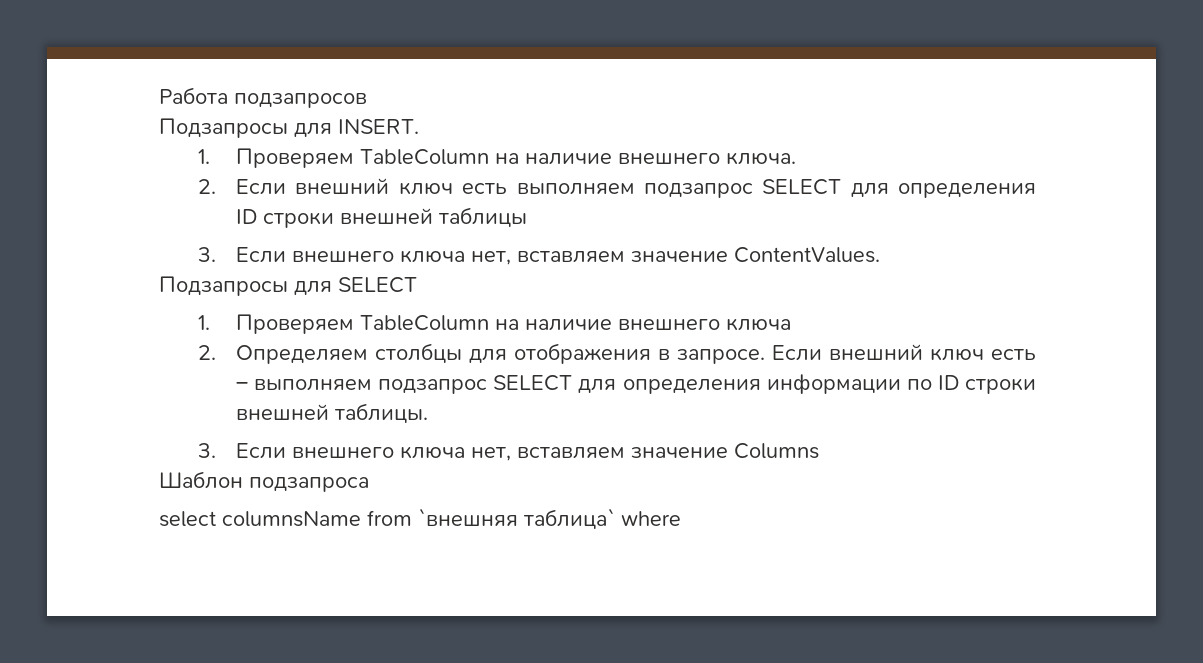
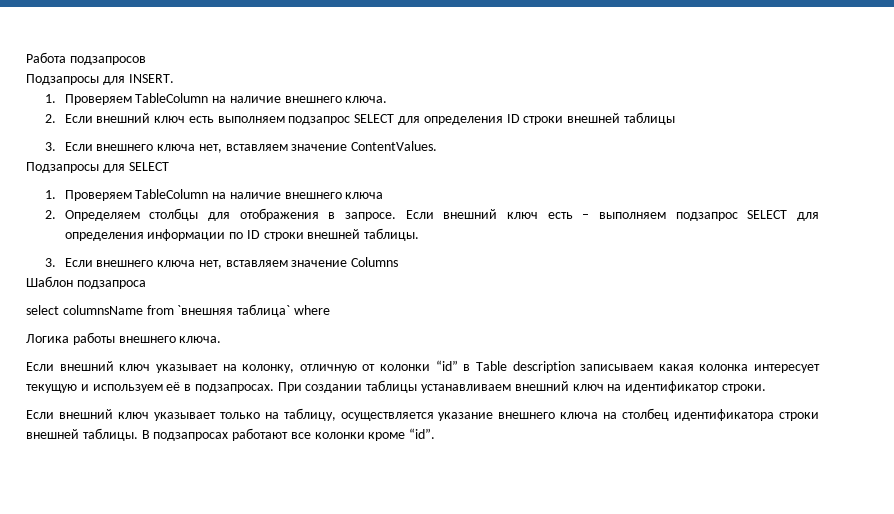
(681, 518) none -> [26,332,222,345] [26,360,820,373] [26,380,766,393] [26,408,820,421] [26,428,436,441] // Логика работы внешнего ключа. // Если внешний ключ указывает на колонку, отличную от колонки “id” в Table description записываем какая колонка интересует текущую и используем её в подзапросах. При создании таблицы устанавливаем внешний ключ на идентификатор строки. // Если внешний ключ указывает только на таблицу, осуществляется указание внешнего ключа на столбец идентификатора строки внешней таблицы. В подзапросах работают все колонки кроме “id”.

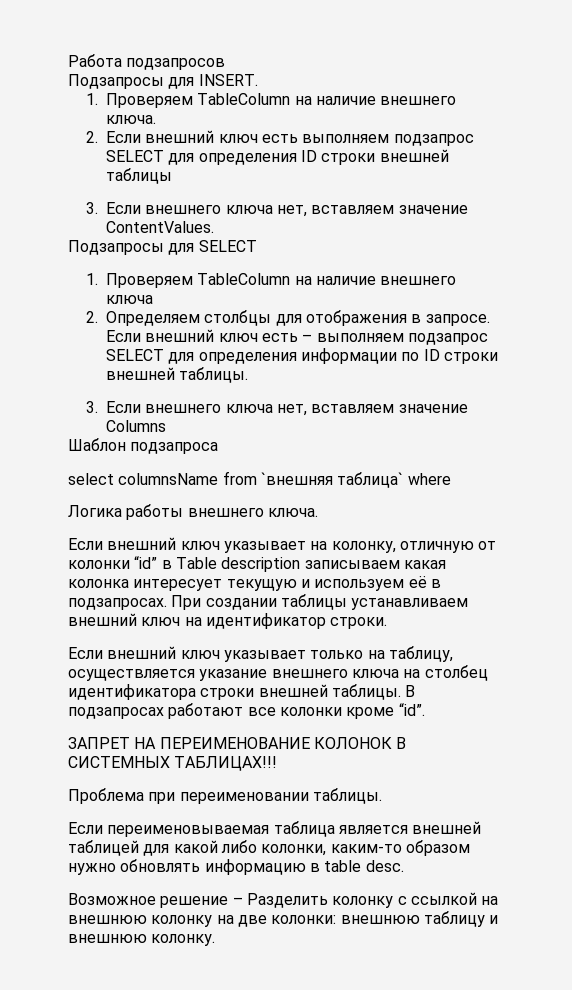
(436, 433) none -> [68,737,407,749] [68,756,278,771] [68,788,382,804] [68,821,482,837] [68,840,470,856] [68,859,404,875] [68,892,499,908] [68,911,499,927] [68,934,216,946] // ЗАПРЕТ НА ПЕРЕИМЕНОВАНИЕ КОЛОНОК В СИСТЕМНЫХ ТАБЛИЦАХ!!! // Проблема при переименовании таблицы. // Если переименовываемая таблица является внешней таблицей для какой либо колонки, каким-то образом нужно обновлять информацию в table desc. // Возможное решение – Разделить колонку с ссылкой на внешнюю колонку на две колонки: внешнюю таблицу и внешнюю колонку.

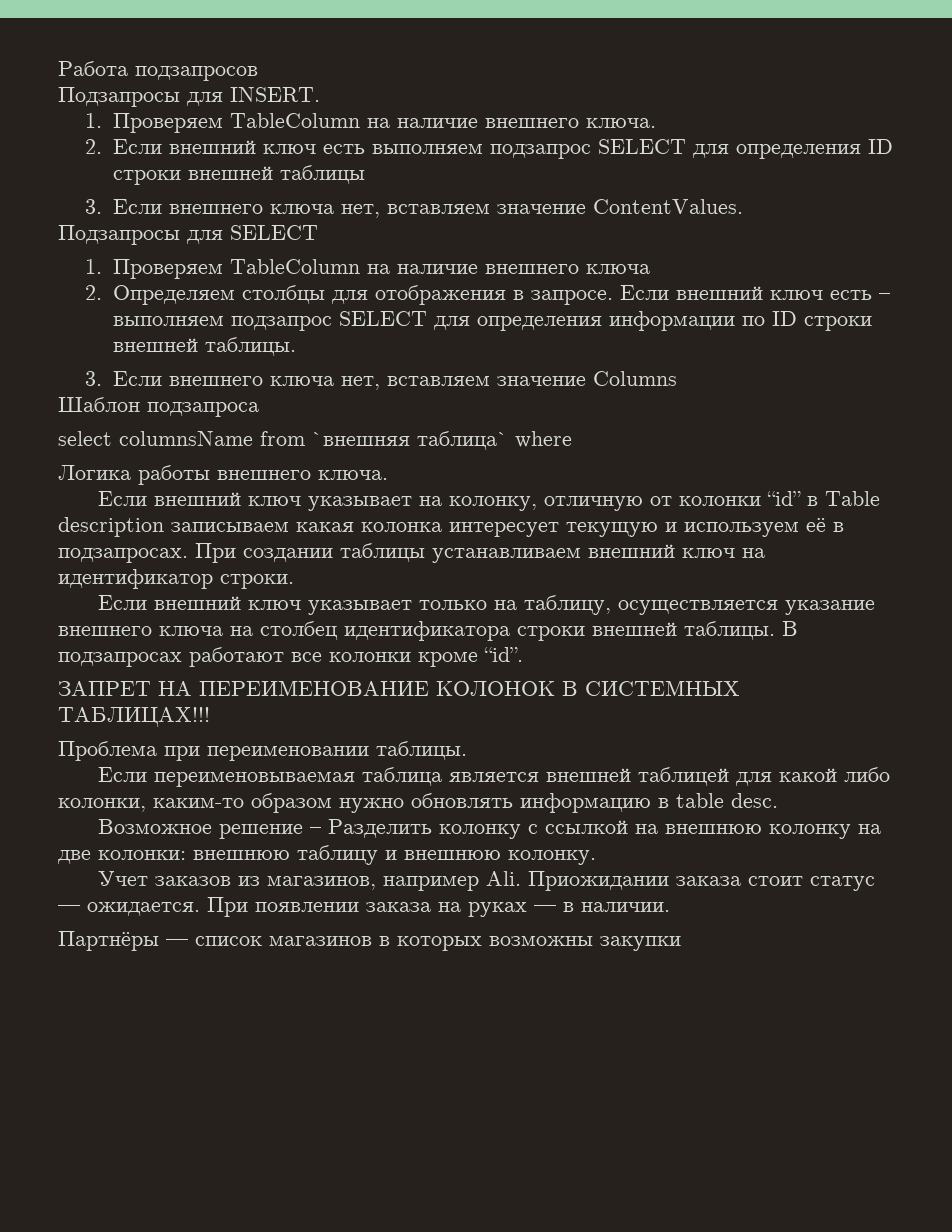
(216, 940) none -> [98,871,876,891] [58,897,670,917] [58,931,681,951] // Учет заказов из магазинов, например Ali. Приожидании заказа стоит статус — ожидается. При появлении заказа на руках — в наличии. // Партнёры — список магазинов в которых возможны закупки

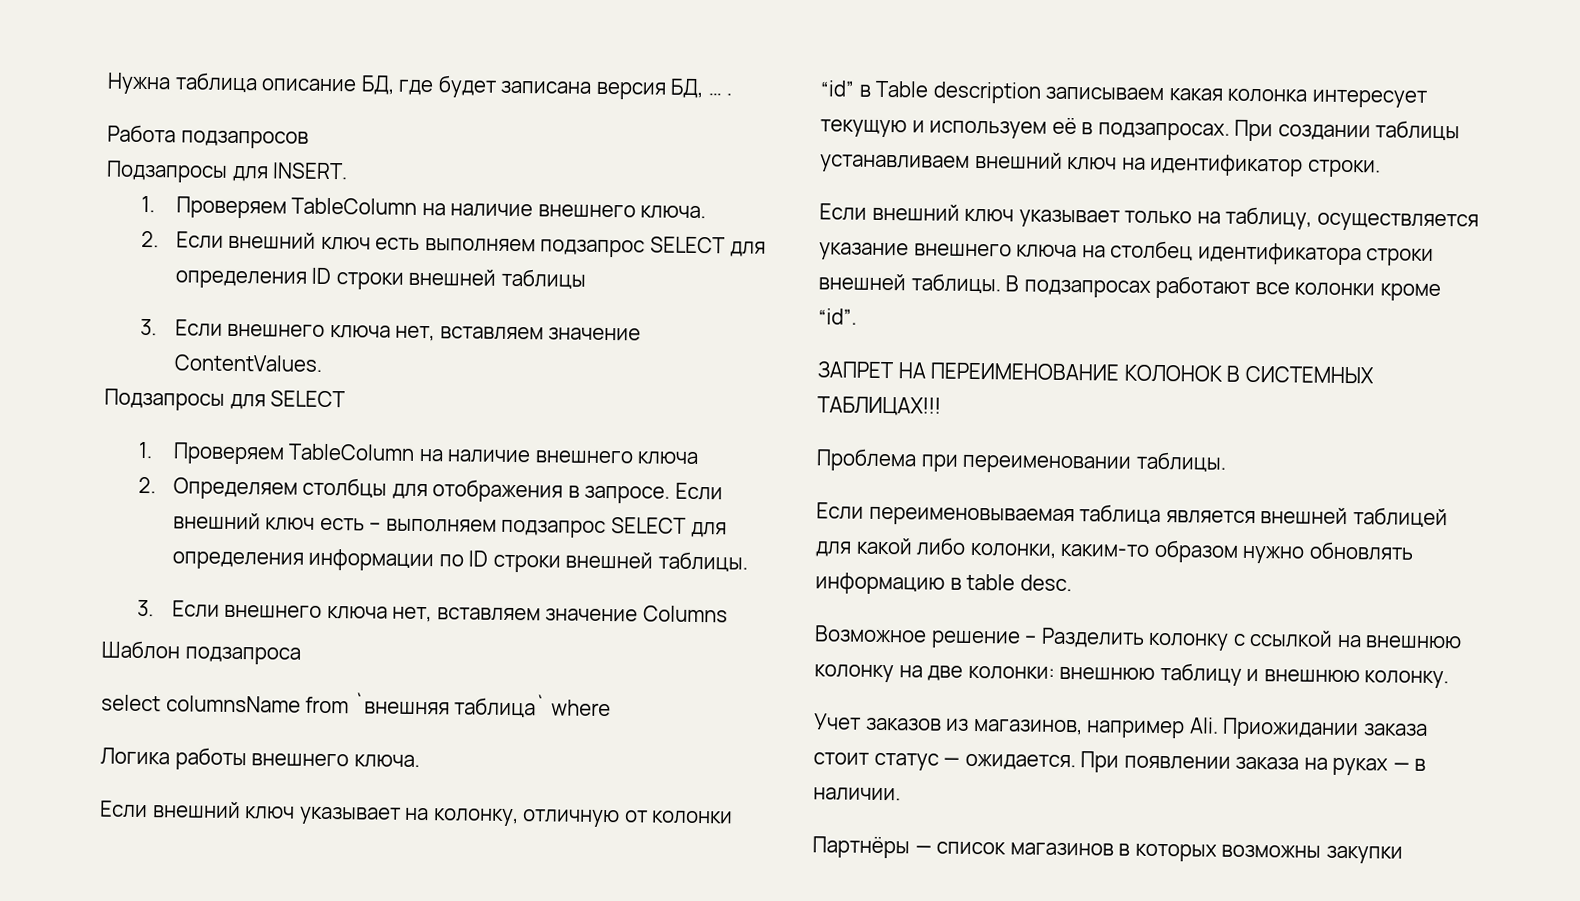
(58, 68) none -> [107,72,733,100] Нужна таблица описание БД, где будет записана версия БД, … . //

